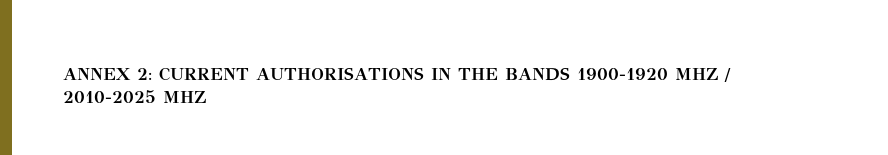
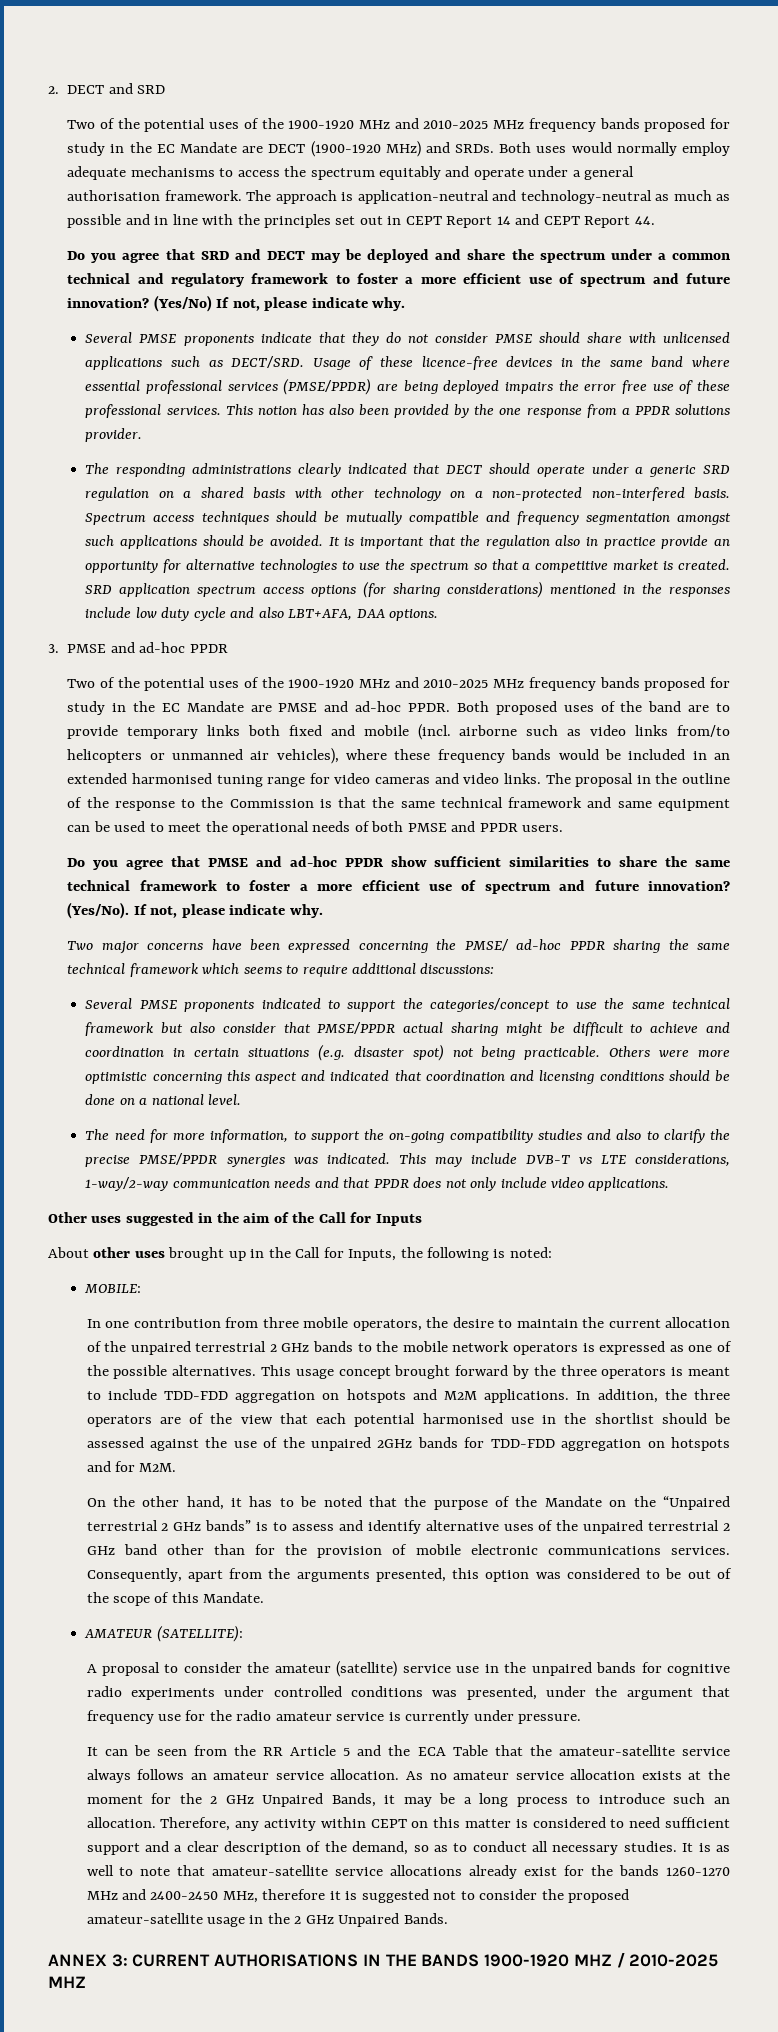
[63,68,152,80] ANNEX 2: -> [48,83,166,94] [67,118,731,132] [67,141,730,157] [67,166,635,180] [67,190,730,204] [67,214,655,228] [67,249,730,263] [67,273,731,287] [67,295,405,312] [85,332,730,346] [85,356,731,370] [85,378,730,395] [85,404,731,418] [85,428,143,442] [85,463,730,477] [85,487,731,501] [85,511,732,525] [85,535,730,549] [85,559,730,573] [85,581,731,598] [85,607,439,621] [48,642,228,653] [67,677,731,691] [67,701,731,715] [67,724,730,740] [67,748,731,764] [67,773,730,787] [67,797,731,811] [67,821,564,835] [67,856,731,870] [67,880,730,894] [67,902,323,919] [67,939,730,954] [67,963,495,977] [85,998,730,1012] [85,1022,730,1036] [85,1044,730,1061] [85,1070,731,1084] [85,1094,242,1105] [85,1129,731,1143] [85,1153,731,1167] [85,1177,670,1191] [48,1212,422,1226] [48,1247,552,1261] [84,1284,142,1293] [86,1317,731,1331] [86,1341,732,1355] [86,1365,731,1379] [86,1389,731,1403] [86,1413,730,1427] [86,1437,730,1451] [86,1461,177,1472] [86,1496,730,1510] [86,1520,731,1534] [86,1544,731,1558] [86,1568,732,1582] [86,1592,265,1606] [84,1625,243,1642] [86,1661,731,1677] [86,1686,730,1700] [86,1710,582,1724] [86,1745,730,1756] [86,1769,730,1783] [86,1793,730,1807] [86,1817,731,1831] [86,1841,730,1855] [86,1865,731,1879] [86,1889,629,1903] [86,1913,448,1927] [48,1954,128,1967] 2. DECT and SRD // Two of the potential uses of the 1900-1920 MHz and 2010-2025 MHz frequency bands proposed for study in the EC Mandate are DECT (1900-1920 MHz) and SRDs. Both uses would normally employ adequate mechanisms to access the spectrum equitably and operate under a general authorisation framework. The approach is application-neutral and technology-neutral as much as possible and in line with the principles set out in CEPT Report 14 and CEPT Report 44. // Do you agree that SRD and DECT may be deployed and share the spectrum under a common technical and regulatory framework to foster a more efficient use of spectrum and future innovation? (Yes/No) If not, please indicate why. // Several PMSE proponents indicate that they do not consider PMSE should share with unlicensed applications such as DECT/SRD. Usage of these licence-free devices in the same band where essential professional services (PMSE/PPDR) are being deployed impairs the error free use of these professional services. This notion has also been provided by the one response from a PPDR solutions provider. // The responding administrations clearly indicated that DECT should operate under a generic SRD regulation on a shared basis with other technology on a non-protected non-interfered basis. Spectrum access techniques should be mutually compatible and frequency segmentation amongst such applications should be avoided. It is important that the regulation also in practice provide an opportunity for alternative technologies to use the spectrum so that a competitive market is created. SRD application spectrum access options (for sharing considerations) mentioned in the responses include low duty cycle and also LBT+AFA, DAA options. // 3. PMSE and ad-hoc PPDR // Two of the potential uses of the 1900-1920 MHz and 2010-2025 MHz frequency bands proposed for study in the EC Mandate are PMSE and ad-hoc PPDR. Both proposed uses of the band are to provide temporary links both fixed and mobile (incl. airborne such as video links from/to helicopters or unmanned air vehicles), where these frequency bands would be included in an extended harmonised tuning range for video cameras and video links. The proposal in the outline of the response to the Commission is that the same technical framework and same equipment can be used to meet the operational needs of both PMSE and PPDR users. // Do you agree that PMSE and ad-hoc PPDR show sufficient similarities to share the same technical framework to foster a more efficient use of spectrum and future innovation? (Yes/No). If not, please indicate why. // Two major concerns have been expressed concerning the PMSE/ ad-hoc PPDR sharing the same technical framework which seems to require additional discussions: // Several PMSE proponents indicated to support the categories/concept to use the same technical framework but also consider that PMSE/PPDR actual sharing might be difficult to achieve and coordination in certain situations (e.g. disaster spot) not being practicable. Others were more optimistic concerning this aspect and indicated that coordination and licensing conditions should be done on a national level. // The need for more information, to support the on-going compatibility studies and also to clarify the precise PMSE/PPDR synergies was indicated. This may include DVB-T vs LTE considerations, 1-way/2-way communication needs and that PPDR does not only include video applications. // Other uses suggested in the aim of the Call for Inputs // About other uses brought up in the Call for Inputs, the following is noted: // MOBILE: // In one contribution from three mobile operators, the desire to maintain the current allocation of the unpaired terrestrial 2 GHz bands to the mobile network operators is expressed as one of the possible alternatives. This usage concept brought forward by the three operators is meant to include TDD-FDD aggregation on hotspots and M2M applications. In addition, the three operators are of the view that each potential harmonised use in the shortlist should be assessed against the use of the unpaired 2GHz bands for TDD-FDD aggregation on hotspots and for M2M. // On the other hand, it has to be noted that the purpose of the Mandate on the “Unpaired terrestrial 2 GHz bands” is to assess and identify alternative uses of the unpaired terrestrial 2 GHz band other than for the provision of mobile electronic communications services. Consequently, apart from the arguments presented, this option was considered to be out of the scope of this Mandate. // AMATEUR (SATELLITE): // A proposal to consider the amateur (satellite) service use in the unpaired bands for cognitive radio experiments under controlled conditions was presented, under the argument that frequency use for the radio amateur service is currently under pressure. // It can be seen from the RR Article 5 and the ECA Table that the amateur-satellite service always follows an amateur service allocation. As no amateur service allocation exists at the moment for the 2 GHz Unpaired Bands, it may be a long process to introduce such an allocation. Therefore, any activity within CEPT on this matter is considered to need sufficient support and a clear description of the demand, so as to conduct all necessary studies. It is as well to note that amateur-satellite service allocations already exist for the bands 1260-1270 MHz and 2400-2450 MHz, therefore it is suggested not to consider the proposed amateur-satellite usage in the 2 GHz Unpaired Bands. // ANNEX 3:

